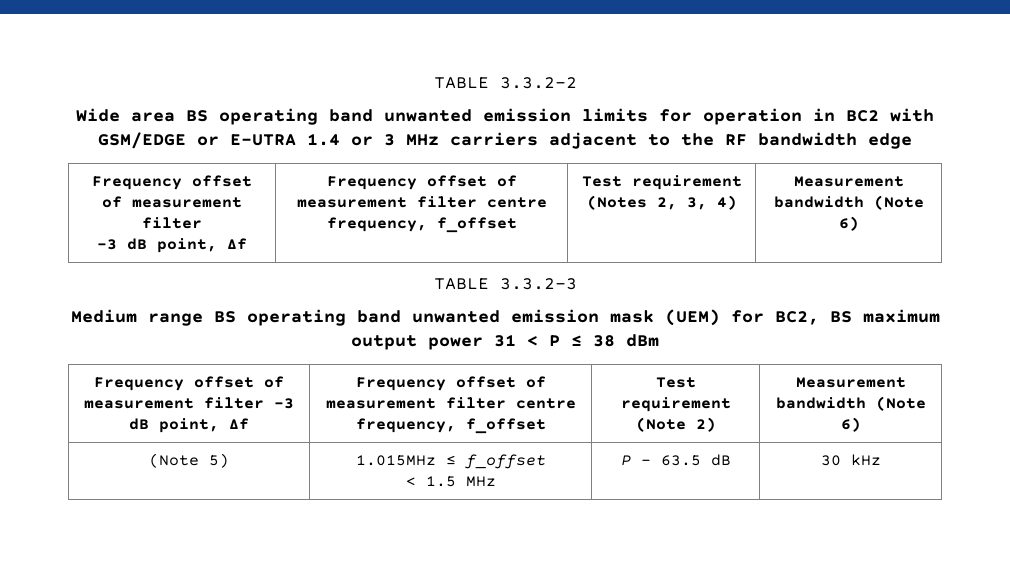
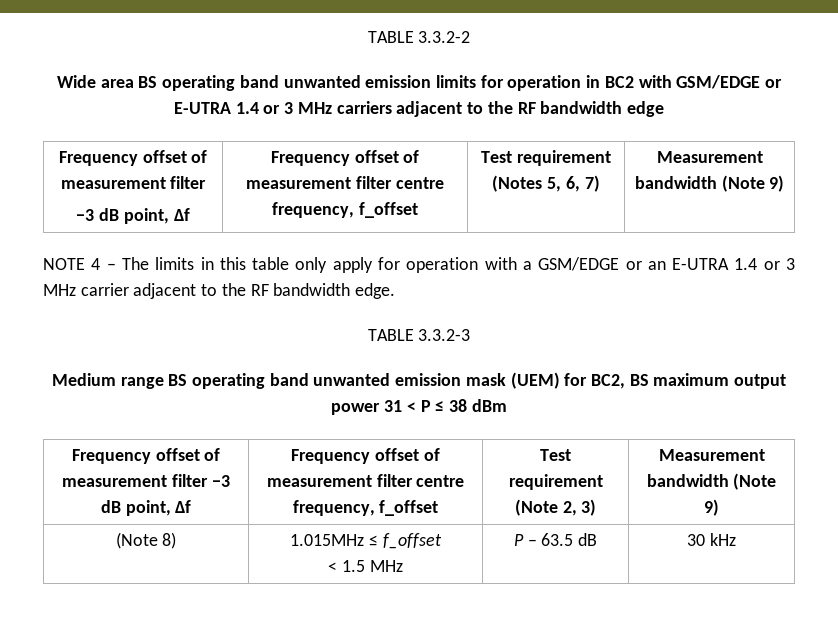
[656,195,737,210] [793,176,904,187] [773,195,924,210] [838,216,859,231] 2, 3, 4) | Measurement bandwidth (Note 6) -> [547,175,600,192] [656,151,763,163] [634,175,785,192] [43,257,795,273] [43,283,396,299] 5, 6, 7) | Measurement bandwidth (Note 9) // NOTE 4 – The limits in this table only apply for operation with a GSM/EDGE or an E-UTRA 1.4 or 3 MHz carrier adjacent to the RF bandwidth edge.
[695,417,716,432] [795,377,906,388] [775,396,926,411] [840,417,861,432] [149,453,229,468] 2) | Measurement bandwidth (Note 6) // (Note 5) -> [562,499,597,516] [658,449,765,461] [646,473,777,490] [704,499,719,516] [115,532,177,549] 2, 3) | Measurement bandwidth (Note 9) // (Note 8)

